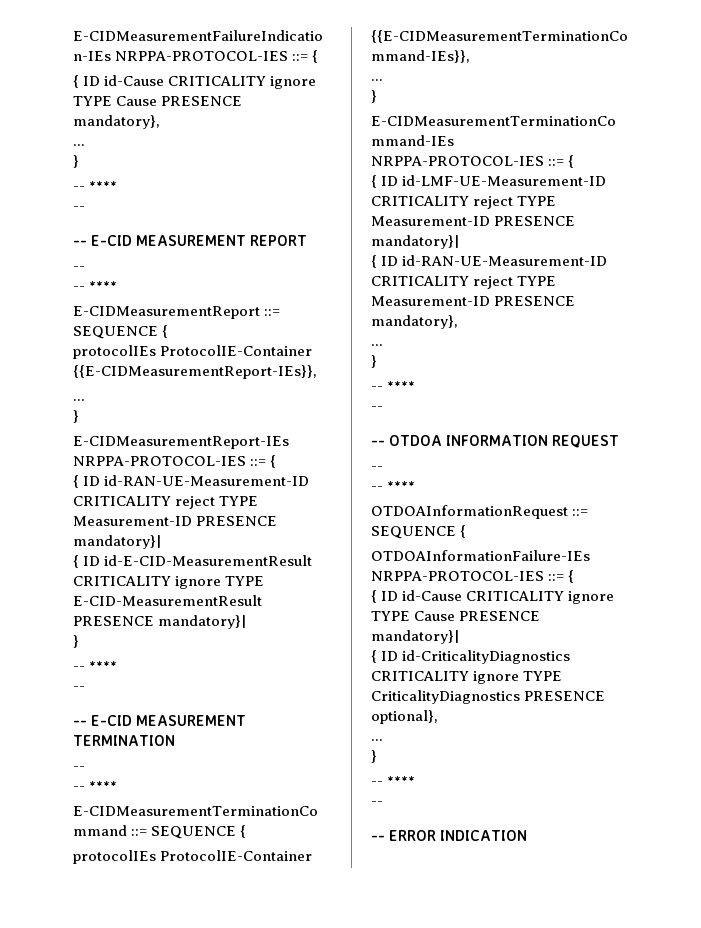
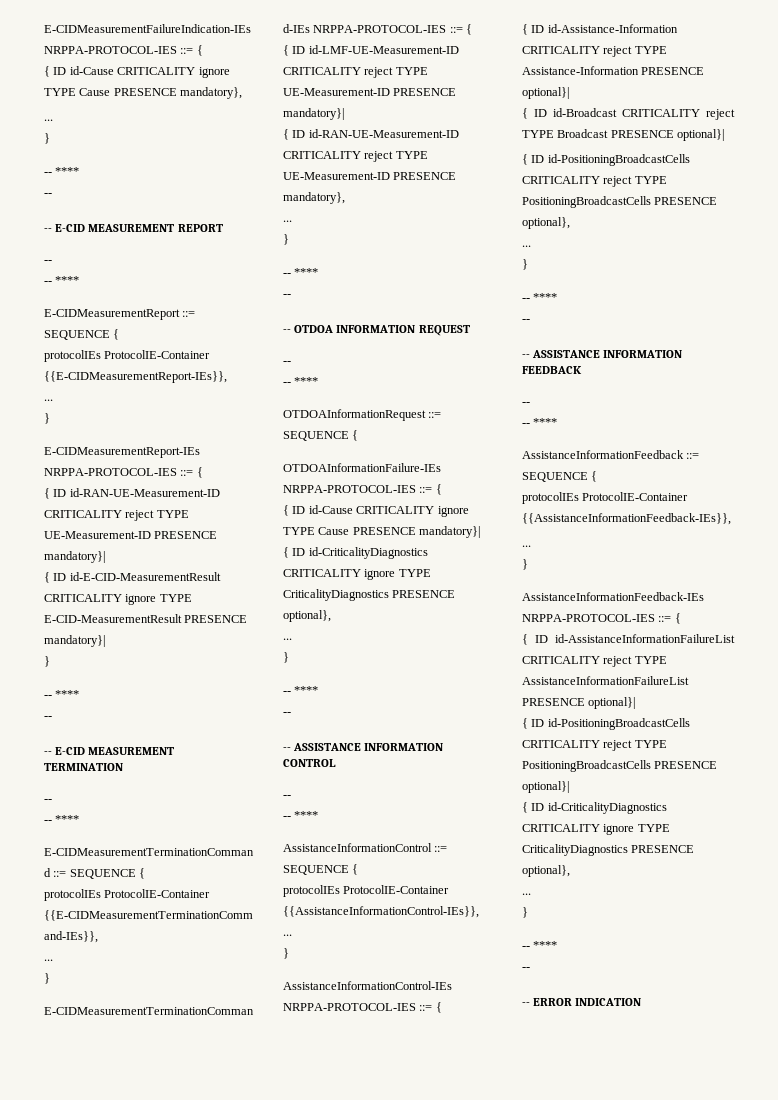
[73,516,192,526] Measurement-ID -> [44,531,151,539] UE-Measurement-ID
[371,216,490,226] Measurement-ID -> [283,88,390,96] UE-Measurement-ID
[371,296,490,306] Measurement-ID -> [283,172,390,180] UE-Measurement-ID
(383, 803) none -> [283,743,444,751] [283,759,336,767] [283,795,291,798] [283,811,319,819] [283,843,448,852] [283,864,359,875] [283,885,450,897] [283,906,479,918] [283,934,292,936] [283,948,289,959] [283,981,452,990] [283,1002,442,1013] [522,24,678,35] [522,46,667,57] [522,66,705,75] [522,87,570,99] [522,108,735,120] [522,129,726,141] [522,154,690,166] [522,176,667,187] [522,196,718,208] [522,217,570,229] [522,245,531,247] [522,259,528,270] [522,293,558,301] [522,319,530,322] [522,350,683,358] [522,366,582,374] [522,402,530,405] [522,418,558,426] [522,450,700,459] [522,471,598,482] [522,492,689,504] [522,513,731,525] [522,545,531,547] [522,559,528,570] [522,592,704,601] [522,613,681,624] [522,634,735,645] [522,656,667,667] [522,676,689,685] [522,697,637,709] [522,718,690,730] [522,740,667,751] [522,760,718,772] [522,781,570,793] [522,802,667,814] [522,824,670,835] [522,844,695,856] [522,865,570,877] [522,893,531,895] [522,907,528,918] [522,941,558,949] [522,967,530,970] // -- ASSISTANCE INFORMATION CONTROL // -- // -- **** // AssistanceInformationControl ::= SEQUENCE { // protocolIEs ProtocolIE-Container {{AssistanceInformationControl-IEs}}, // ... // } // AssistanceInformationControl-IEs NRPPA-PROTOCOL-IES ::= { // { ID id-Assistance-Information CRITICALITY reject TYPE Assistance-Information PRESENCE optional}| // { ID id-Broadcast CRITICALITY reject TYPE Broadcast PRESENCE optional}| // { ID id-PositioningBroadcastCells CRITICALITY reject TYPE PositioningBroadcastCells PRESENCE optional}, // ... // } // -- **** // -- // -- ASSISTANCE INFORMATION FEEDBACK // -- // -- **** // AssistanceInformationFeedback ::= SEQUENCE { // protocolIEs ProtocolIE-Container {{AssistanceInformationFeedback-IEs}}, // ... // } // AssistanceInformationFeedback-IEs NRPPA-PROTOCOL-IES ::= { // { ID id-AssistanceInformationFailureList CRITICALITY reject TYPE AssistanceInformationFailureList PRESENCE optional}| // { ID id-PositioningBroadcastCells CRITICALITY reject TYPE PositioningBroadcastCells PRESENCE optional}| // { ID id-CriticalityDiagnostics CRITICALITY ignore TYPE CriticalityDiagnostics PRESENCE optional}, // ... // } // -- **** // --

